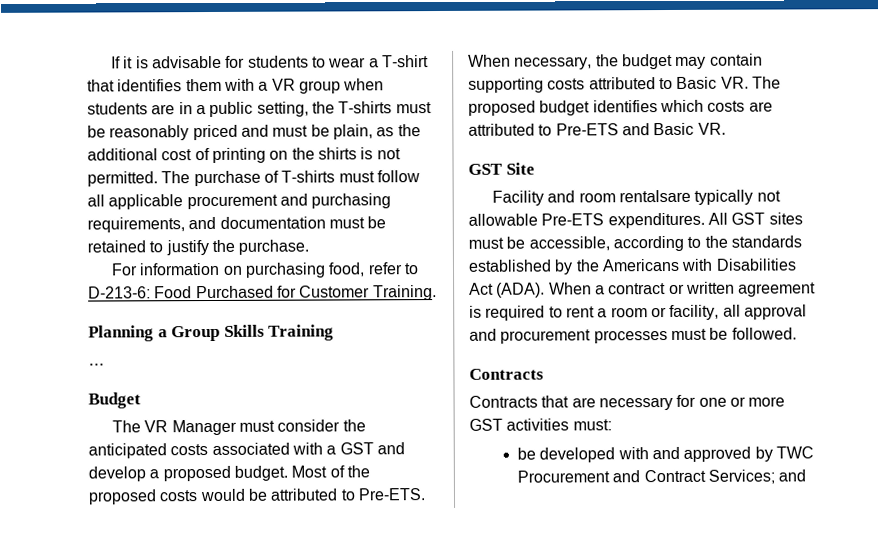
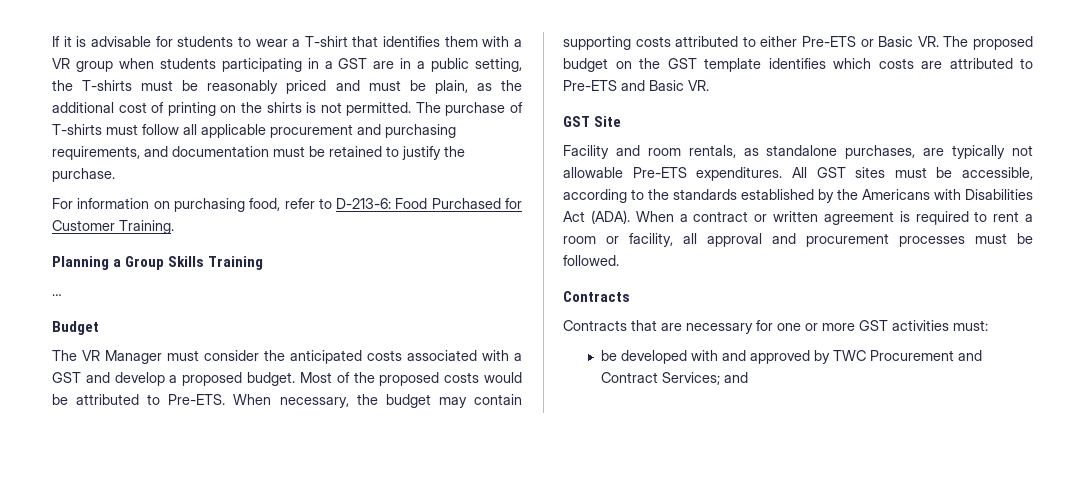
(148, 108) none -> [221,58,368,72] participating in a GST
(673, 83) none -> [760,36,874,47] either Pre-ETS or
(591, 108) none -> [615,58,761,72] on the GST template
[619,189,692,203] rentalsare -> [688,145,945,159] rentals, as standalone purchases, are

